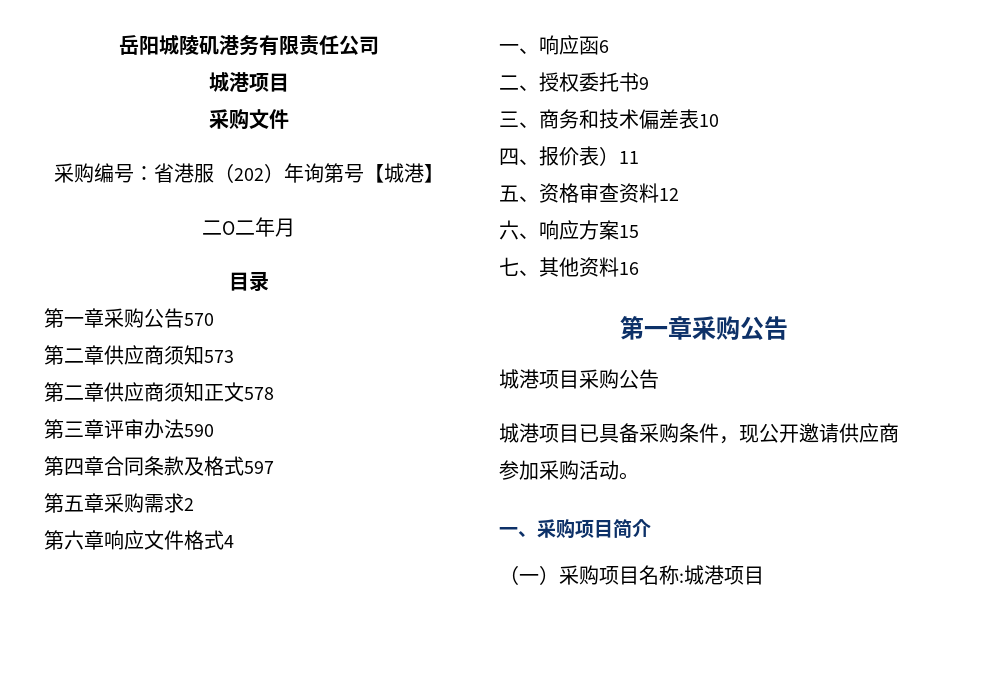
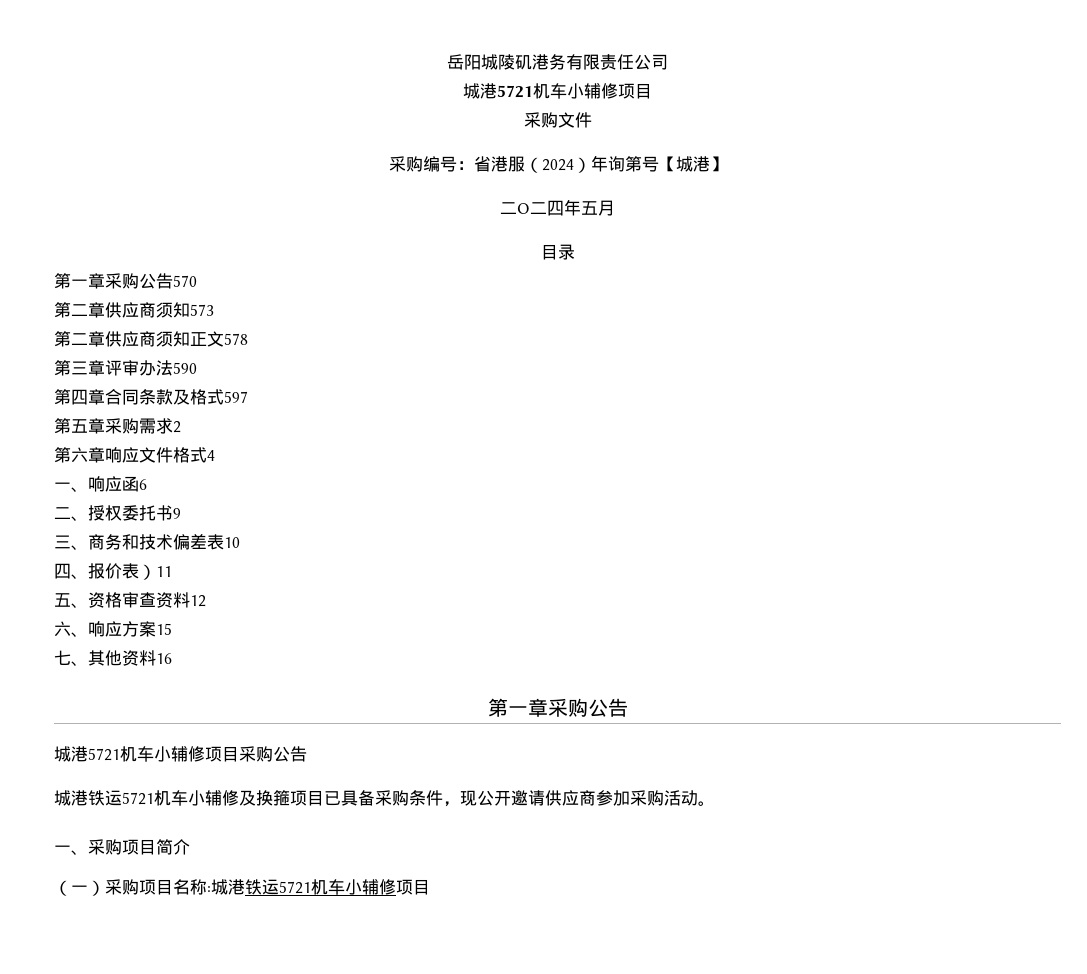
(249, 82) none -> [497,83,618,99] 5721机车小辅修
[233,168,264,181] 202 -> [541,159,574,171] 2024
[255,217,275,237] 年 -> [547,199,598,216] 四年五
(539, 379) none -> [88,746,205,762] 5721机车小辅修
(539, 433) none -> [88,790,290,806] 铁运5721机车小辅修及换箍
(724, 575) none -> [245,879,396,895] 铁运5721机车小辅修

